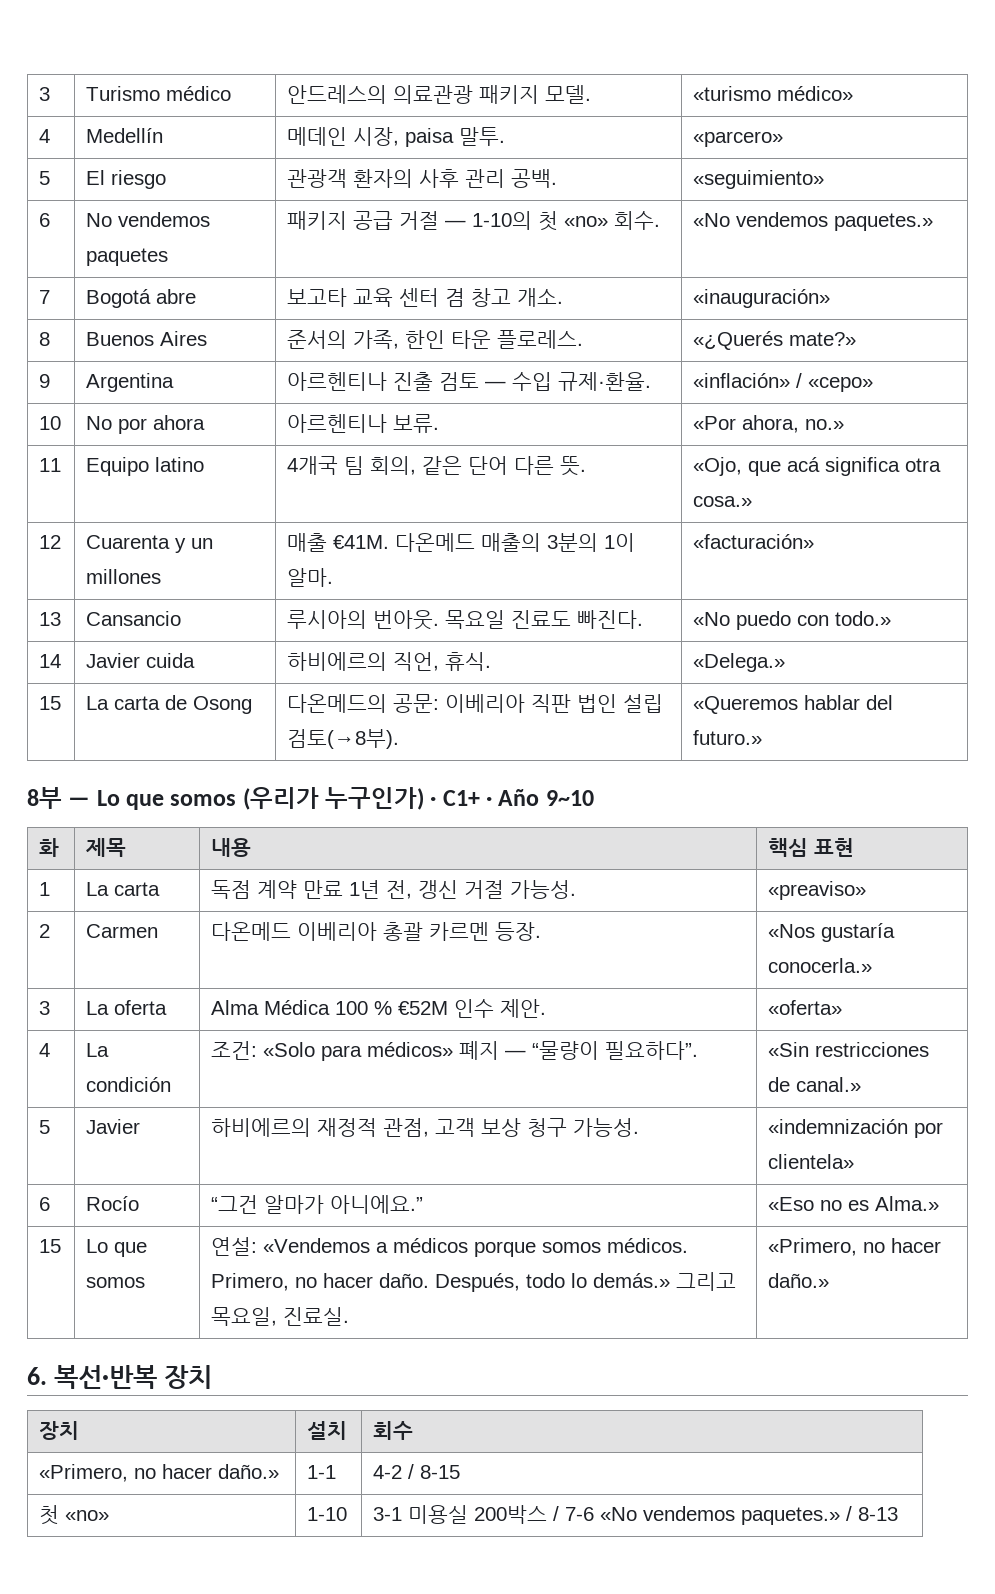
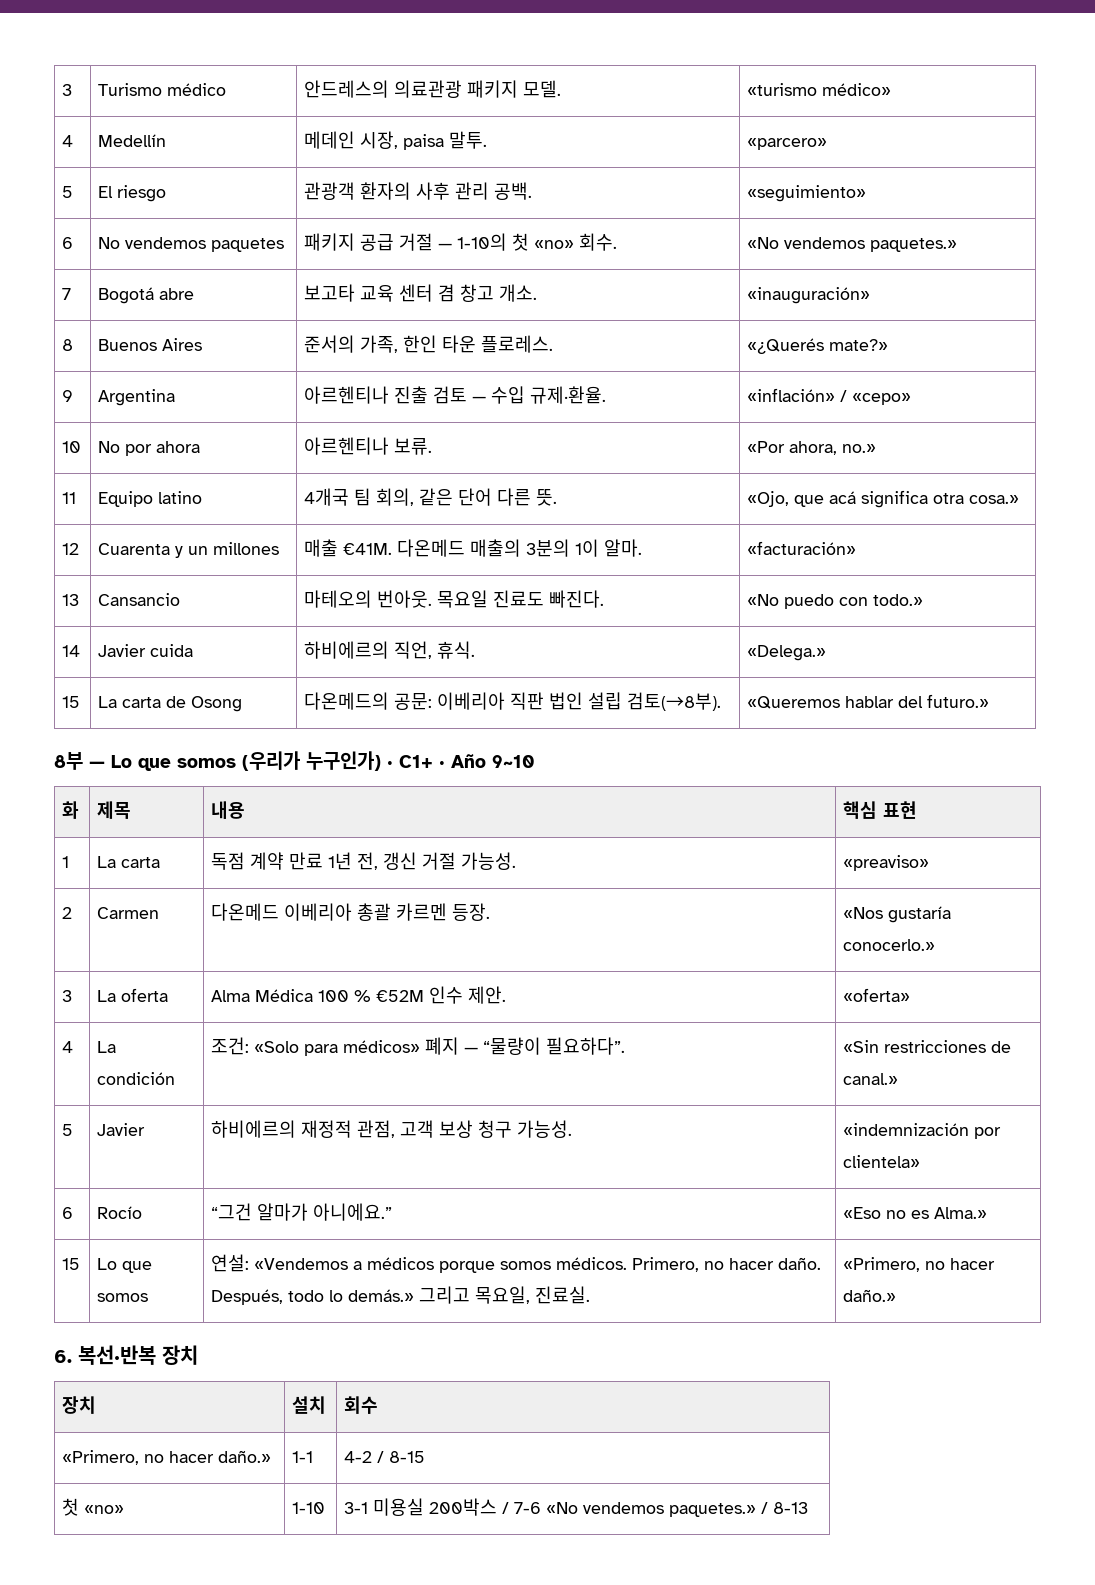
[287,610,368,629] 루시아의 -> [304,590,373,608] 마테오의
[768,958,873,973] conocerla.» -> [843,939,936,951] conocerlo.»

